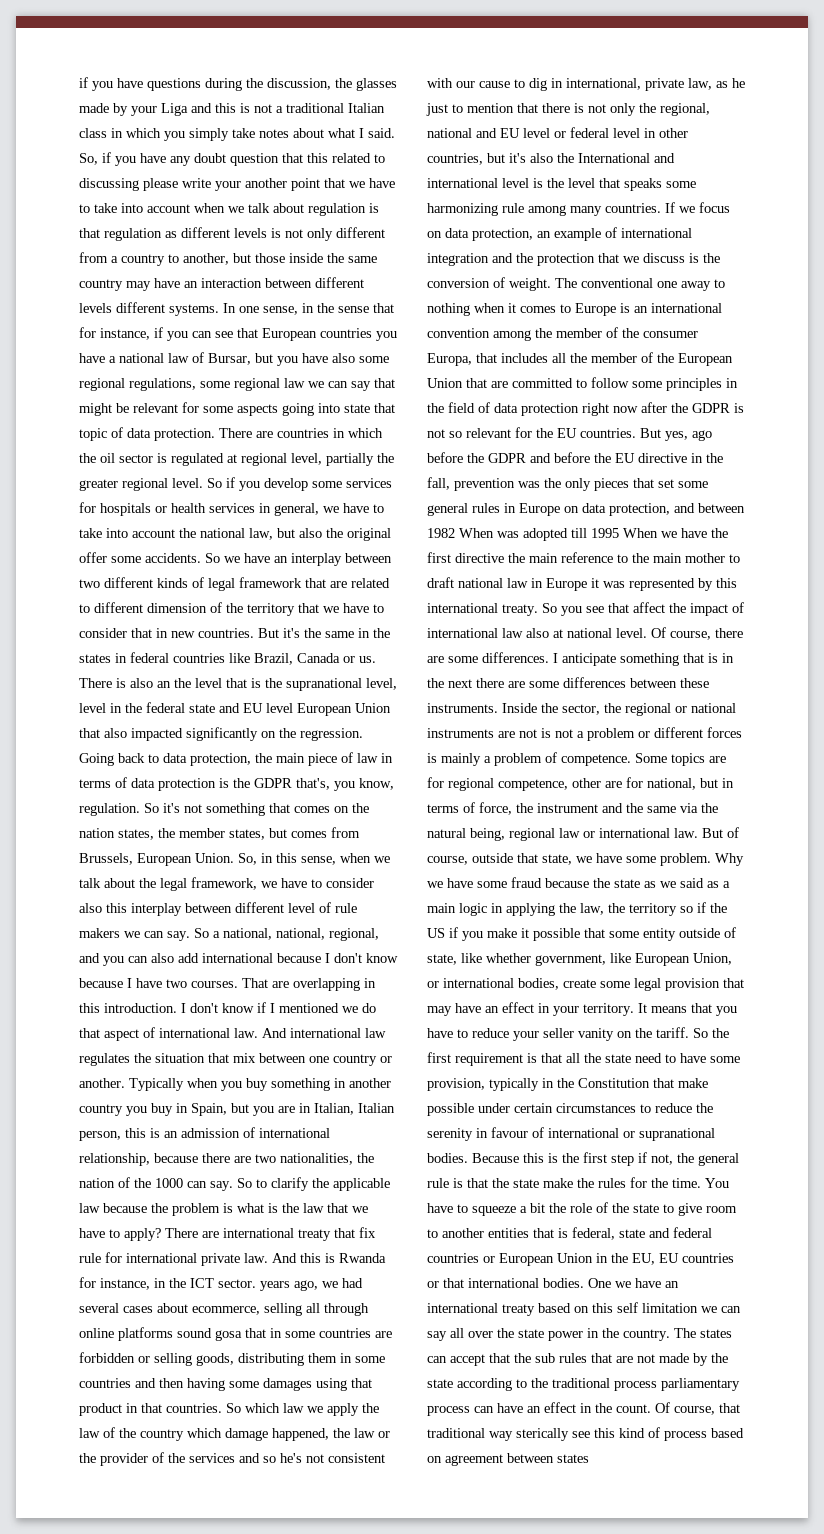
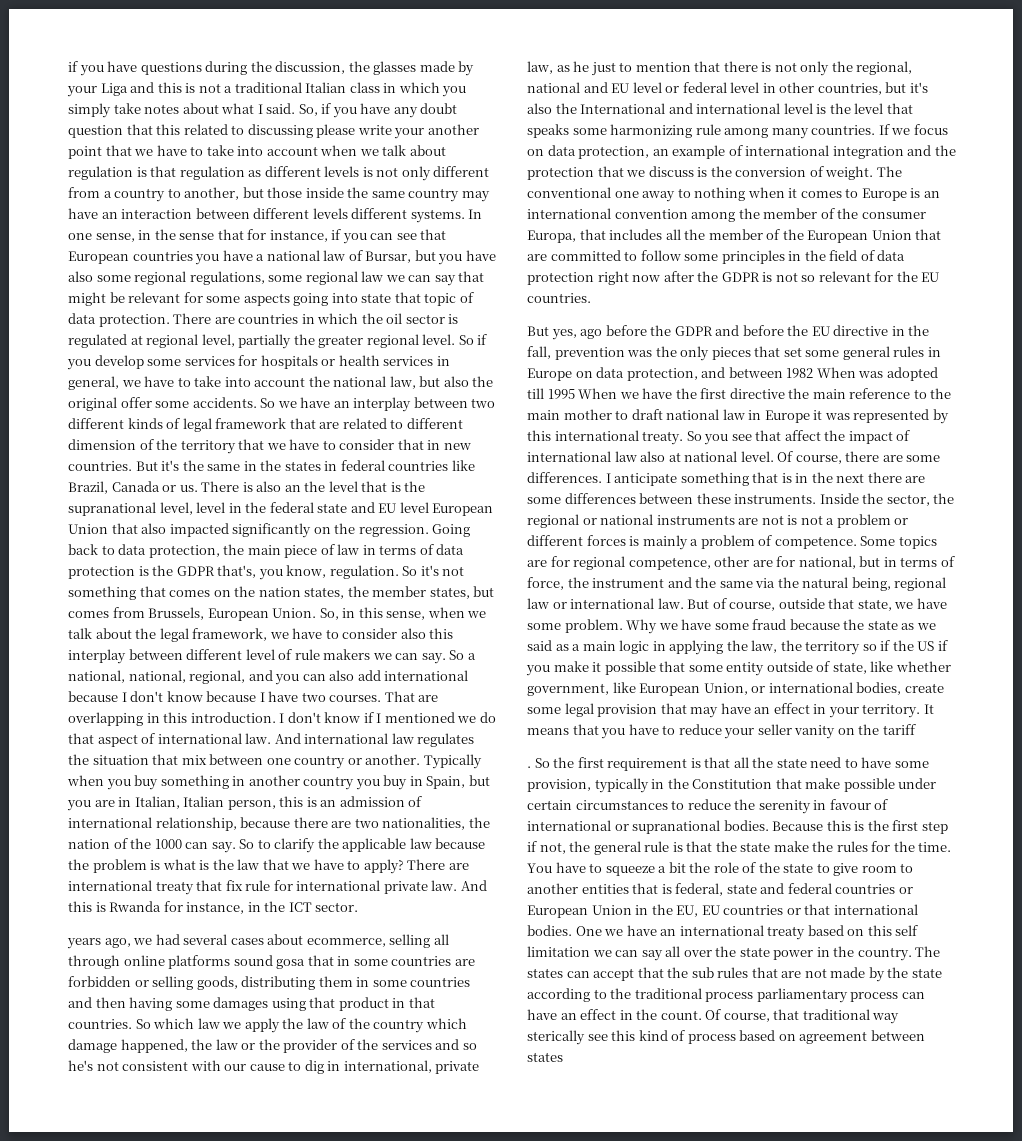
(256, 1283) none -> (359, 907) //
(636, 433) none -> (591, 298) //
[656,1027,689,1038] tariff. -> [882,724,916,735] [527,766,531,768] tariff // .

